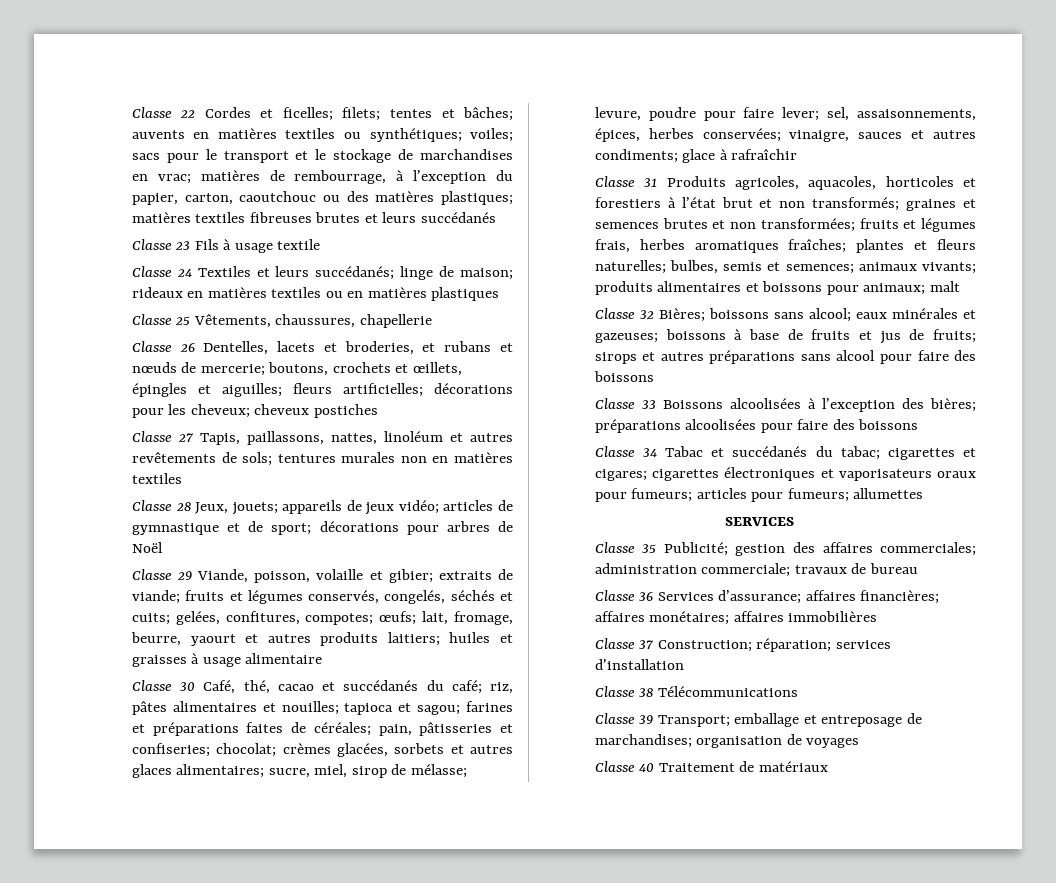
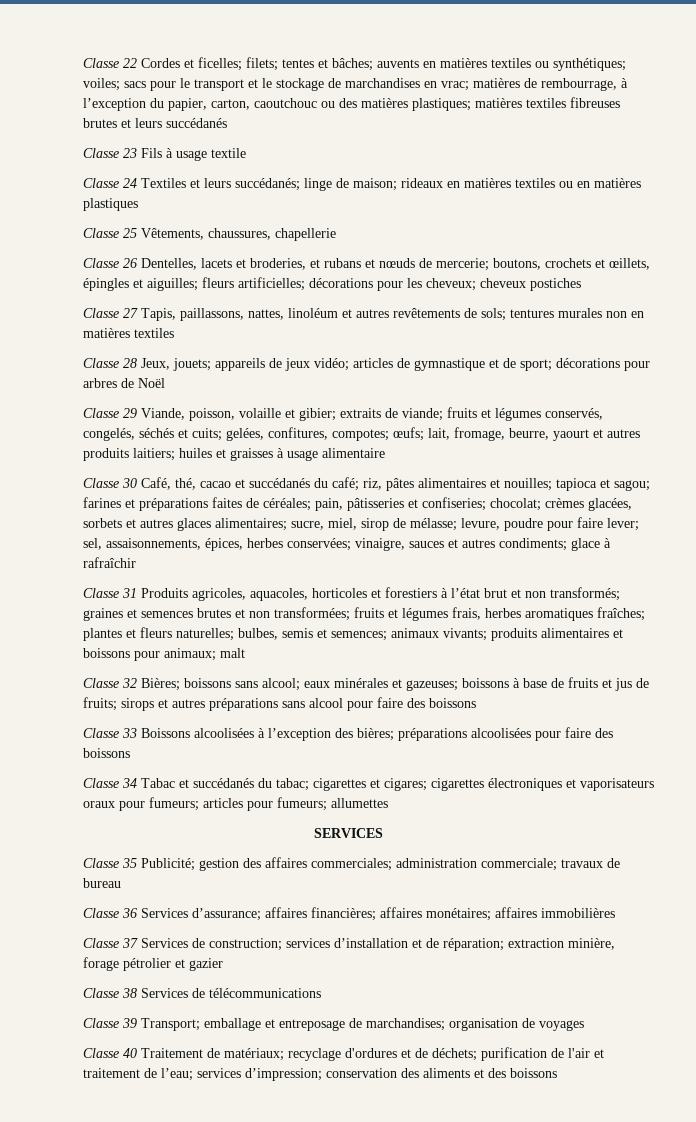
[657,638,832,652] Construction; réparation; -> [140,938,282,951] Services de construction;
(684, 664) none -> [411,938,615,951] [82,957,223,971] et de réparation; extraction minière, forage pétrolier et gazier
[657,686,798,697] Télécommunications -> [140,988,321,998] Services de télécommunications
[758,761,828,772] matériaux -> [223,1047,604,1061] [82,1068,557,1081] matériaux; recyclage d'ordures et de déchets; purification de l'air et traitement de l’eau; services d’impression; conservation des aliments et des boissons

